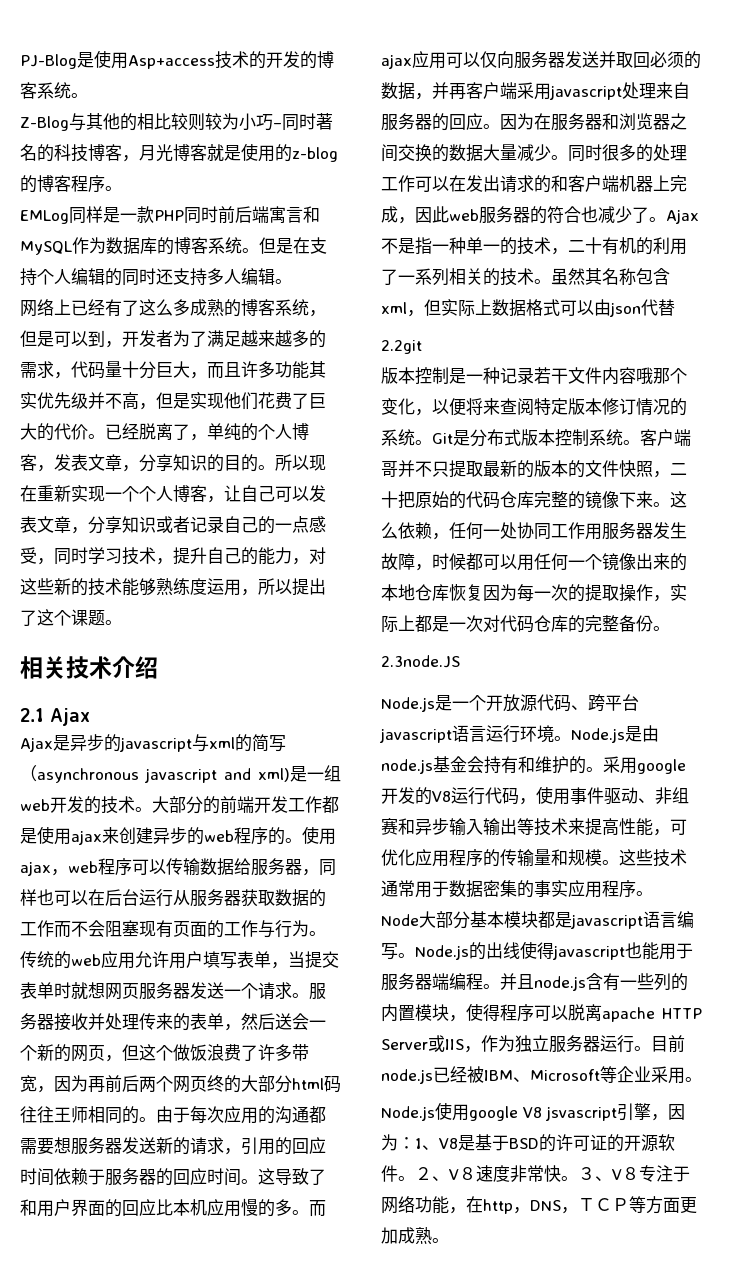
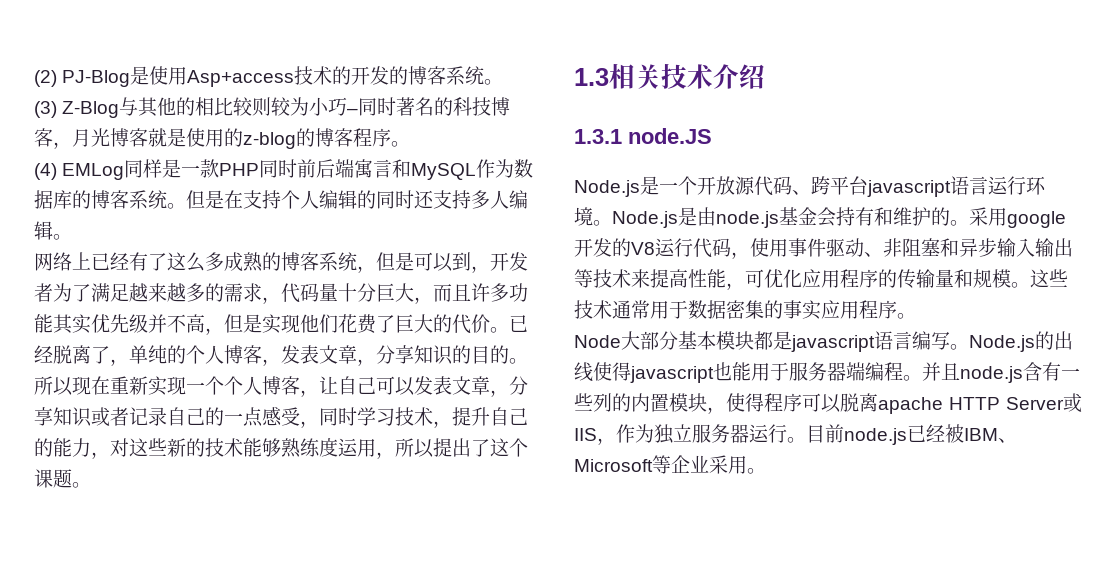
(20, 61) none -> [34,70,57,87] (2)
(88, 95) none -> [34,101,57,118] (3)
(122, 188) none -> [34,163,57,180] (4)
(122, 622) none -> [574,68,609,86] 1.3
[20,708,90,726] [20,734,286,752] [20,765,341,783] [20,796,339,814] [20,826,336,845] [20,858,336,876] [20,889,326,907] [20,920,326,938] [20,951,339,969] [20,982,326,1000] [20,1013,326,1031] [20,1044,309,1062] [20,1075,341,1093] [20,1106,326,1124] [20,1137,326,1155] [20,1168,326,1186] [20,1198,326,1217] [381,51,701,69] [381,82,690,100] [381,113,687,131] [381,144,687,162] [381,175,687,193] [381,206,699,224] [381,237,687,255] [381,268,670,286] [381,299,675,317] [381,340,422,354] [381,367,687,385] [381,398,687,416] [381,429,691,447] [381,460,687,478] [381,491,687,509] [381,522,687,540] [381,553,687,571] [381,584,687,602] [381,615,670,633] [381,655,460,668] 2.1 Ajax // Ajax是异步的javascript与xml的简写（asynchronous javascript and xml)是一组web开发的技术。大部分的前端开发工作都是使用ajax来创建异步的web程序的。使用ajax，web程序可以传输数据给服务器，同样也可以在后台运行从服务器获取数据的工作而不会阻塞现有页面的工作与行为。传统的web应用允许用户填写表单，当提交表单时就想网页服务器发送一个请求。服务器接收并处理传来的表单，然后送会一个新的网页，但这个做饭浪费了许多带宽，因为再前后两个网页终的大部分html码往往王师相同的。由于每次应用的沟通都需要想服务器发送新的请求，引用的回应时间依赖于服务器的回应时间。这导致了和用户界面的回应比本机应用慢的多。而ajax应用可以仅向服务器发送并取回必须的数据，并再客户端采用javascript处理来自服务器的回应。因为在服务器和浏览器之间交换的数据大量减少。同时很多的处理工作可以在发出请求的和客户端机器上完成，因此web服务器的符合也减少了。Ajax不是指一种单一的技术，二十有机的利用了一系列相关的技术。虽然其名称包含xml，但实际上数据格式可以由json代替 // 2.2git // 版本控制是一种记录若干文件内容哦那个变化，以便将来查阅特定版本修订情况的系统。Git是分布式版本控制系统。客户端哥并不只提取最新的版本的文件快照，二十把原始的代码仓库完整的镜像下来。这么依赖，任何一处协同工作用服务器发生故障，时候都可以用任何一个镜像出来的本地仓库恢复因为每一次的提取操作，实际上都是一次对代码仓库的完整备份。 // 2.3node.JS -> [574,128,712,144] 1.3.1 node.JS
[672,787,689,804] [381,817,398,835] 组赛 -> [902,238,940,257] 阻塞
[381,1102,685,1121] [381,1134,675,1152] [381,1165,690,1182] [381,1196,697,1214] [381,1227,449,1245] // Node.js使用google V8 jsvascript引擎，因为：1、V8是基于BSD的许可证的开源软件。２、V８速度非常快。３、V８专注于网络功能，在http，DNS，ＴＣＰ等方面更加成熟。 -> (766, 471) none

